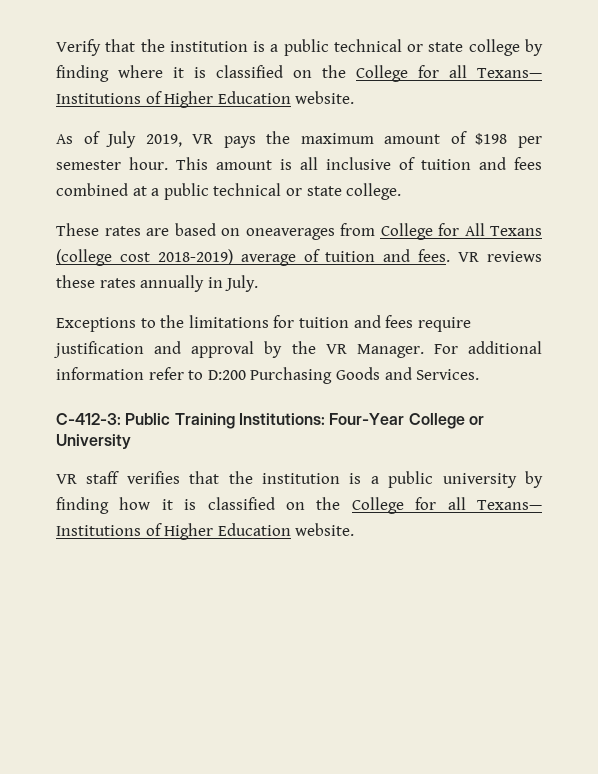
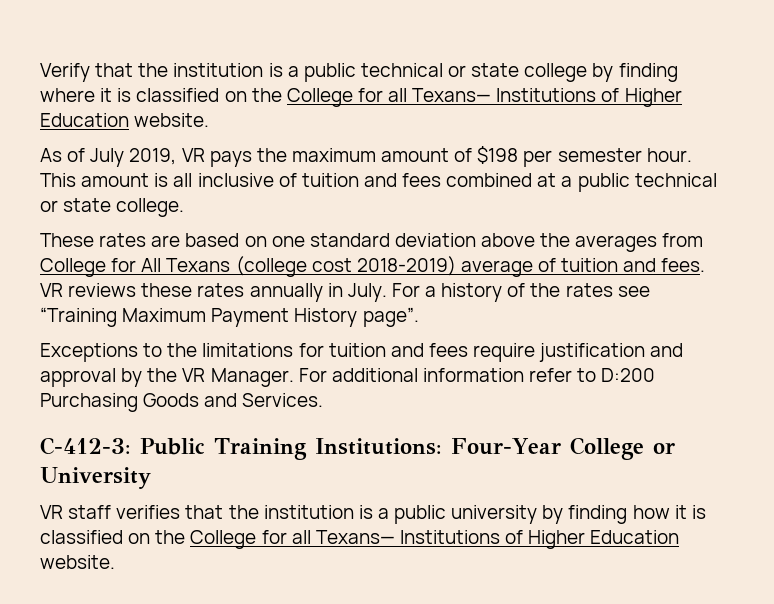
[245,228,335,240] oneaverages -> [271,233,658,252] one standard deviation above the averages
(259, 283) none -> [391,283,650,302] [40,307,419,327] For a history of the rates see “Training Maximum Payment History page”.

